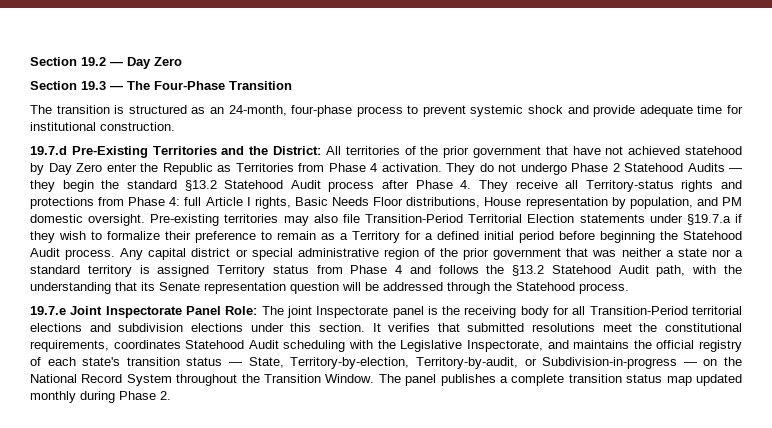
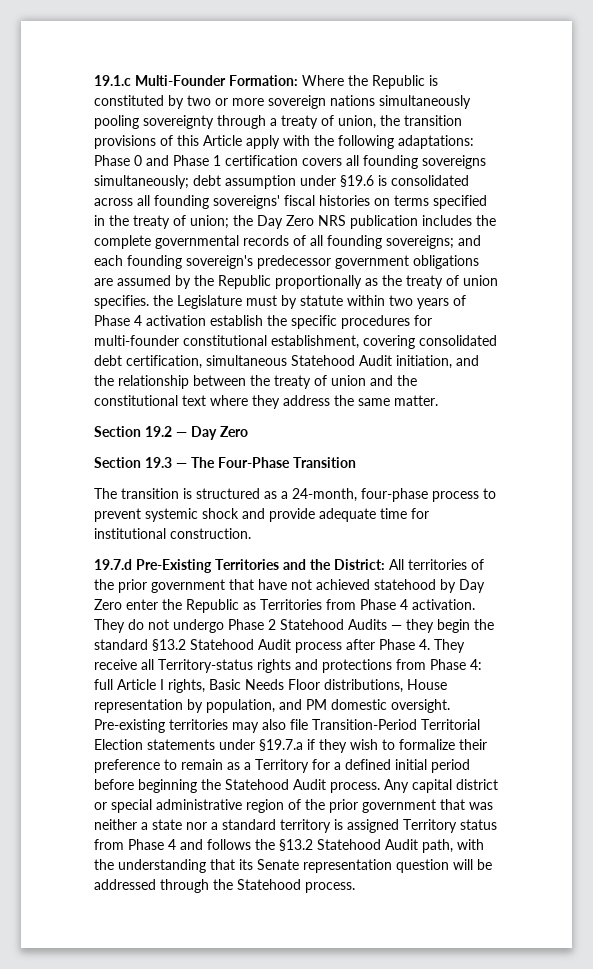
(30, 61) none -> [94,75,438,89] [94,95,471,109] [94,115,462,129] [94,135,474,149] [94,155,486,169] [94,175,469,189] [94,195,487,209] [94,215,496,229] [94,235,481,249] [94,255,479,269] [94,275,498,289] [94,295,466,309] [94,315,432,329] [94,335,497,349] [94,355,479,369] [94,375,417,389] [94,395,438,409] 19.1.c Multi-Founder Formation: Where the Republic is constituted by two or more sovereign nations simultaneously pooling sovereignty through a treaty of union, the transition provisions of this Article apply with the following adaptations: Phase 0 and Phase 1 certification covers all founding sovereigns simultaneously; debt assumption under §19.6 is consolidated across all founding sovereigns' fiscal histories on terms specified in the treaty of union; the Day Zero NRS publication includes the complete governmental records of all founding sovereigns; and each founding sovereign's predecessor government obligations are assumed by the Republic proportionally as the treaty of union specifies. the Legislature must by statute within two years of Phase 4 activation establish the specific procedures for multi-founder constitutional establishment, covering consolidated debt certification, simultaneous Statehood Audit initiation, and the relationship between the treaty of union and the constitutional text where they address the same matter. //
[209,107,224,114] an -> [281,491,288,499] a
[30,306,742,318] [30,323,742,332] [30,340,743,352] [30,357,743,369] [30,374,742,386] [30,391,171,403] // 19.7.e Joint Inspectorate Panel Role: The joint Inspectorate panel is the receiving body for all Transition-Period territorial elections and subdivision elections under this section. It verifies that submitted resolutions meet the constitutional requirements, coordinates Statehood Audit scheduling with the Legislative Inspectorate, and maintains the official registry of each state's transition status — State, Territory-by-election, Territory-by-audit, or Subdivision-in-progress — on the National Record System throughout the Transition Window. The panel publishes a complete transition status map updated monthly during Phase 2. -> (355, 887) none

